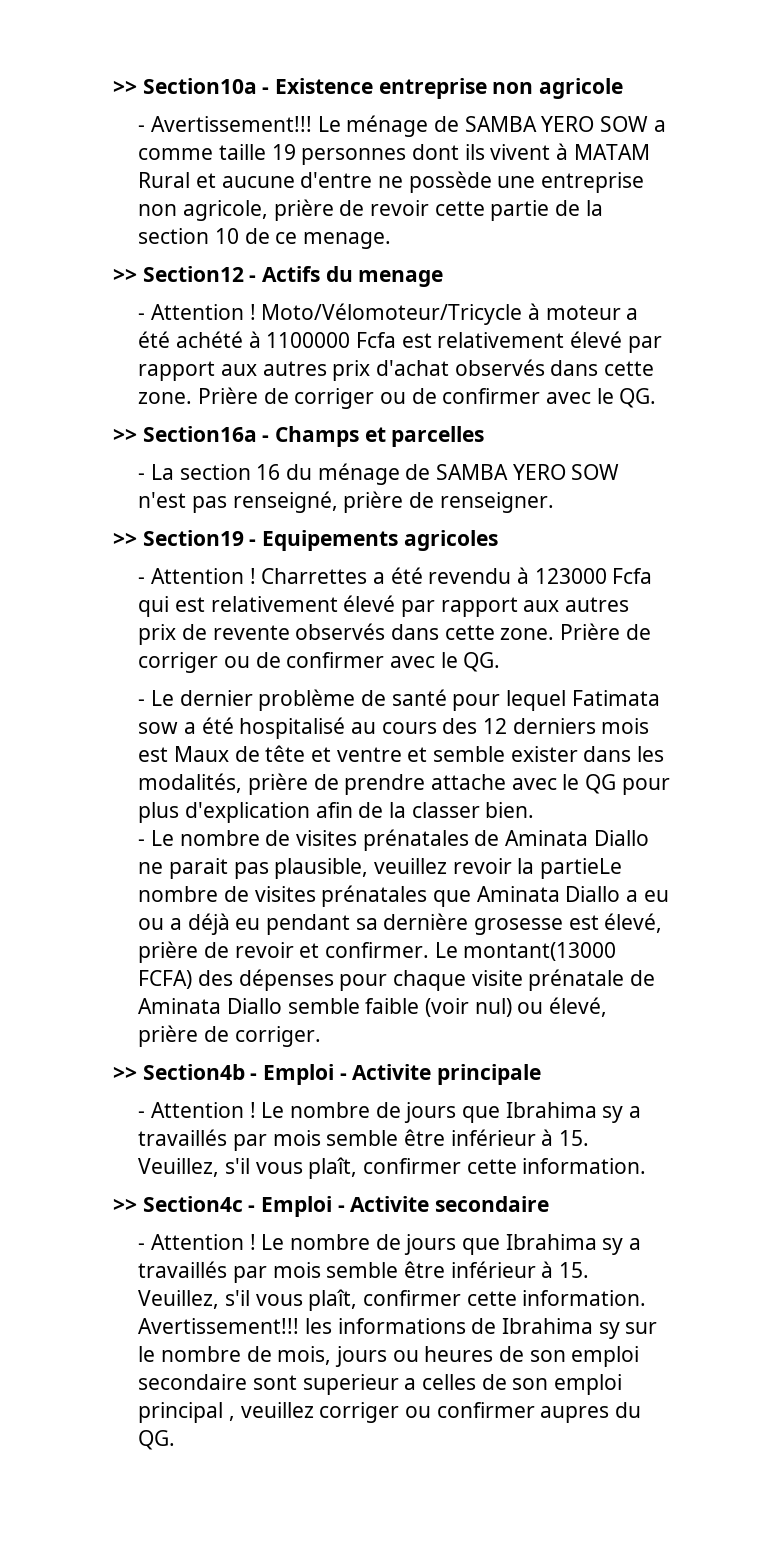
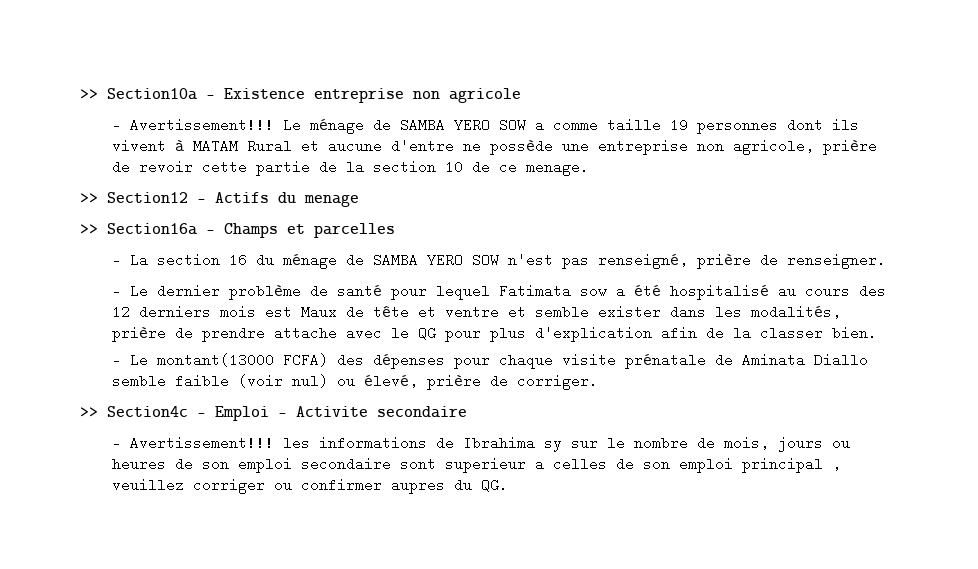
[138,303,639,325] [138,331,662,353] [138,359,655,381] [138,387,657,409] // - Attention ! Moto/Vélomoteur/Tricycle à moteur a été achété à 1100000 Fcfa est relativement élevé par rapport aux autres prix d'achat observés dans cette zone. Prière de corriger ou de confirmer avec le QG. -> (359, 200) none
[113,530,498,551] [138,567,653,584] [138,595,630,617] [138,623,651,645] [138,652,501,673] // >> Section19 - Equipements agricoles // - Attention ! Charrettes a été revendu à 123000 Fcfa qui est relativement élevé par rapport aux autres prix de revente observés dans cette zone. Prière de corriger ou de confirmer avec le QG. -> (886, 261) none
[179,829,649,851] [138,858,623,879] [138,885,669,907] [138,913,663,935] [138,941,458,963] nombre de visites prénatales de Aminata Diallo ne parait pas plausible, veuillez revoir la partieLe nombre de visites prénatales que Aminata Diallo a eu ou a déjà eu pendant sa dernière grosesse est élevé, prière de revoir et confirmer. Le -> (148, 360) none
[113,1064,542,1085] [138,1102,642,1123] [138,1129,590,1151] [138,1157,647,1179] // >> Section4b - Emploi - Activite principale // - Attention ! Le nombre de jours que Ibrahima sy a travaillés par mois semble être inférieur à 15. Veuillez, s'il vous plaît, confirmer cette information. -> (598, 382) none
[151,1234,642,1255] [138,1261,590,1283] [138,1289,647,1311] Attention ! Le nombre de jours que Ibrahima sy a travaillés par mois semble être inférieur à 15. Veuillez, s'il vous plaît, confirmer cette information. -> (121, 443) none

